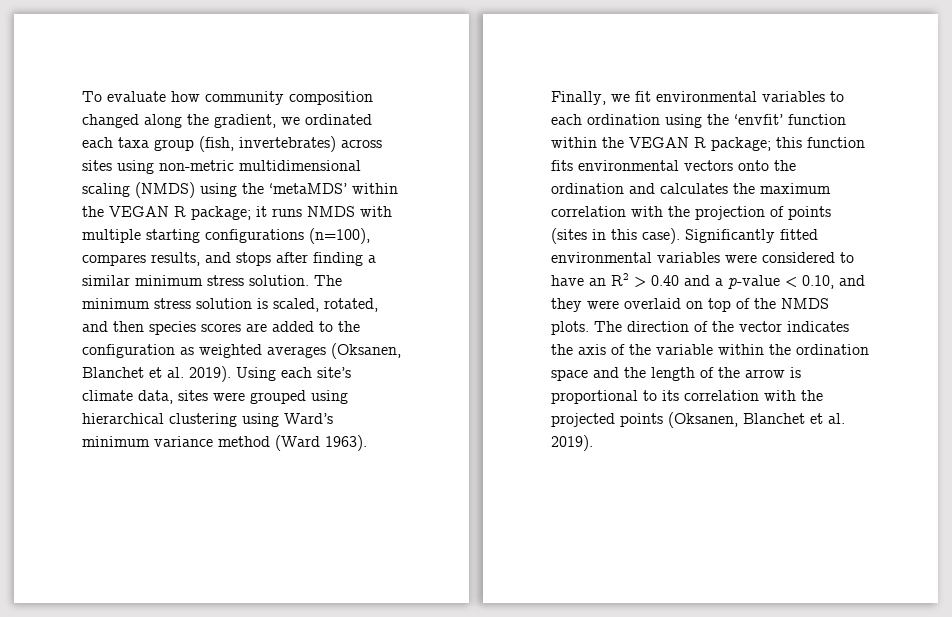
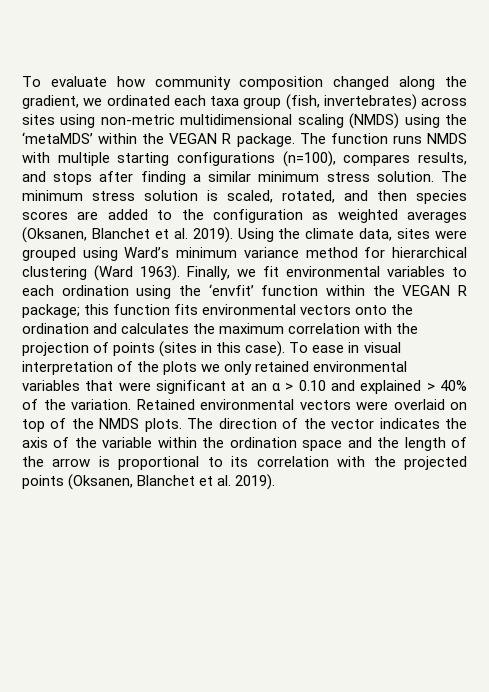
[191,206,267,220] package; it -> [236,133,388,147] package. The function
[281,367,351,378] each site’s -> [278,228,301,239] the
[82,413,279,427] hierarchical clustering using -> (118, 254) none
(270, 441) none -> [364,247,468,258] [22,266,87,280] for hierarchical clustering
[685,229,818,243] [551,252,854,263] [551,273,865,289] [551,298,582,312] Significantly fitted environmental variables were considered to have an R2 > 0.40 and a p-value < 0.10, and they -> [289,342,401,353] [22,361,408,375] [22,380,467,394] [22,399,351,410] To ease in visual interpretation of the plots we only retained environmental variables that were significant at an α > 0.10 and explained > 40% of the variation. Retained environmental vectors

